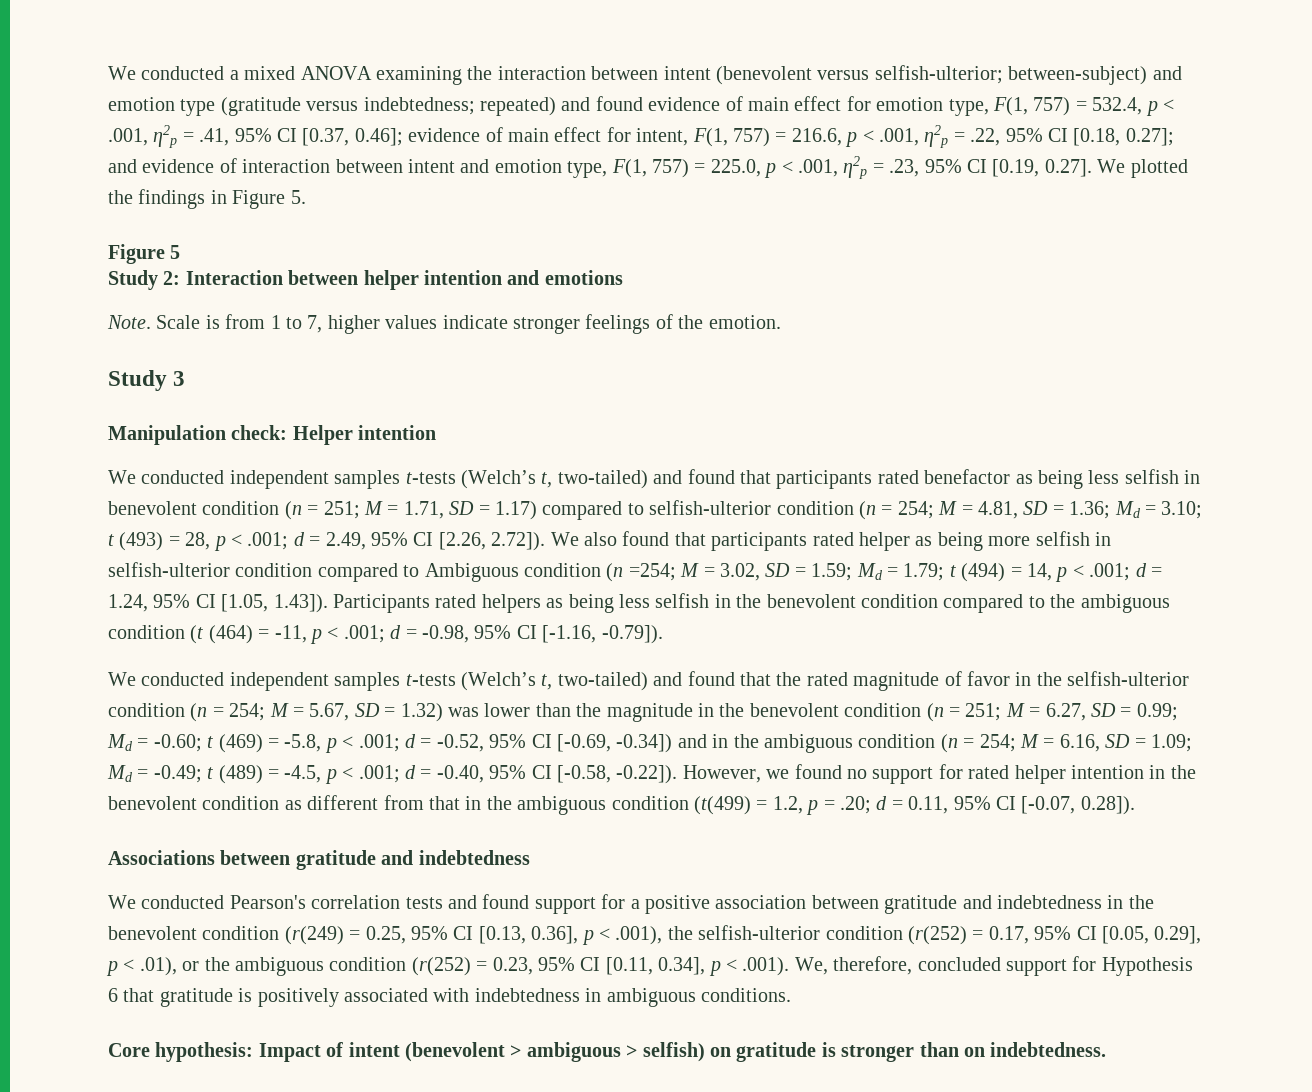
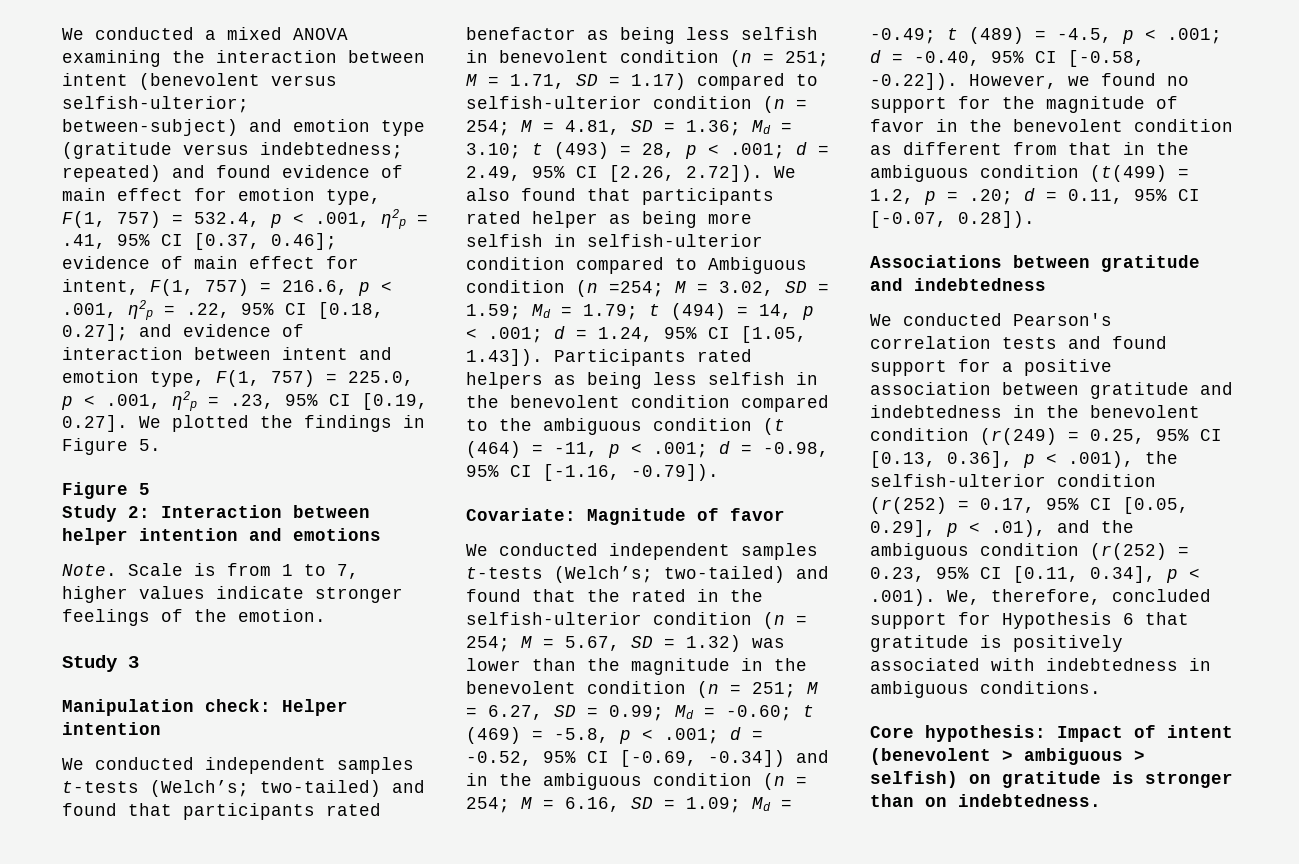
[461,470,553,489] (Welch’s t, -> [150,780,249,797] (Welch’s;
[108,672,553,691] // We conducted independent samples t-tests (Welch’s t, -> [466,508,785,525] [466,543,818,560] [466,566,653,583] // Covariate: Magnitude of favor // We conducted independent samples t-tests (Welch’s;
[853,671,1010,691] magnitude of favor -> (686, 595) none
[968,765,1144,784] rated helper intention -> [1002,96,1178,113] [870,119,925,132] the magnitude of favor
[182,961,200,971] or -> [1057,520,1090,533] and

